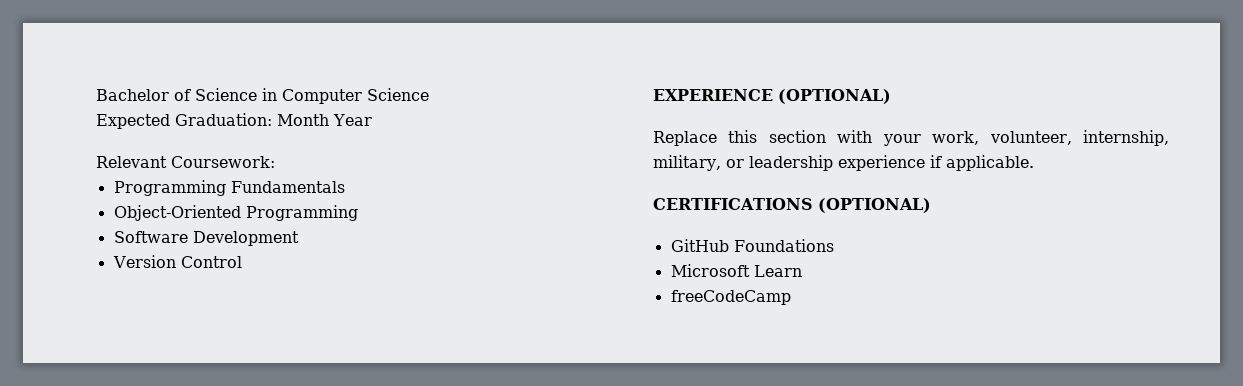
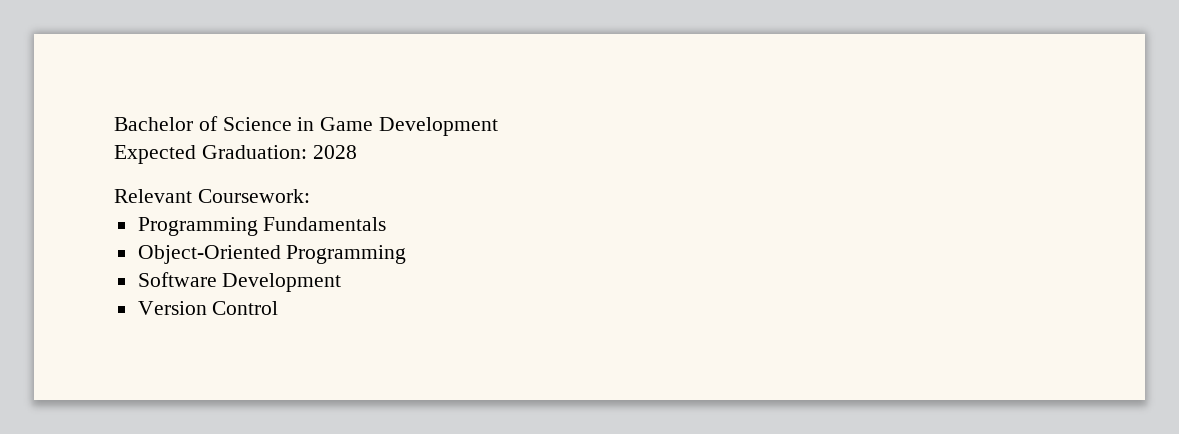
[282,88,429,104] Computer Science -> [320,117,499,136] Game Development
[277,114,372,126] Month Year -> [312,145,357,159] 2028
[653,89,891,104] [653,130,1169,146] [653,155,1034,171] [653,198,931,213] [670,239,834,252] [670,264,802,277] [670,290,791,305] // EXPERIENCE (OPTIONAL) // Replace this section with your work, volunteer, internship, military, or leadership experience if applicable. // CERTIFICATIONS (OPTIONAL) // GitHub Foundations // Microsoft Learn // freeCodeCamp -> (279, 308) none

